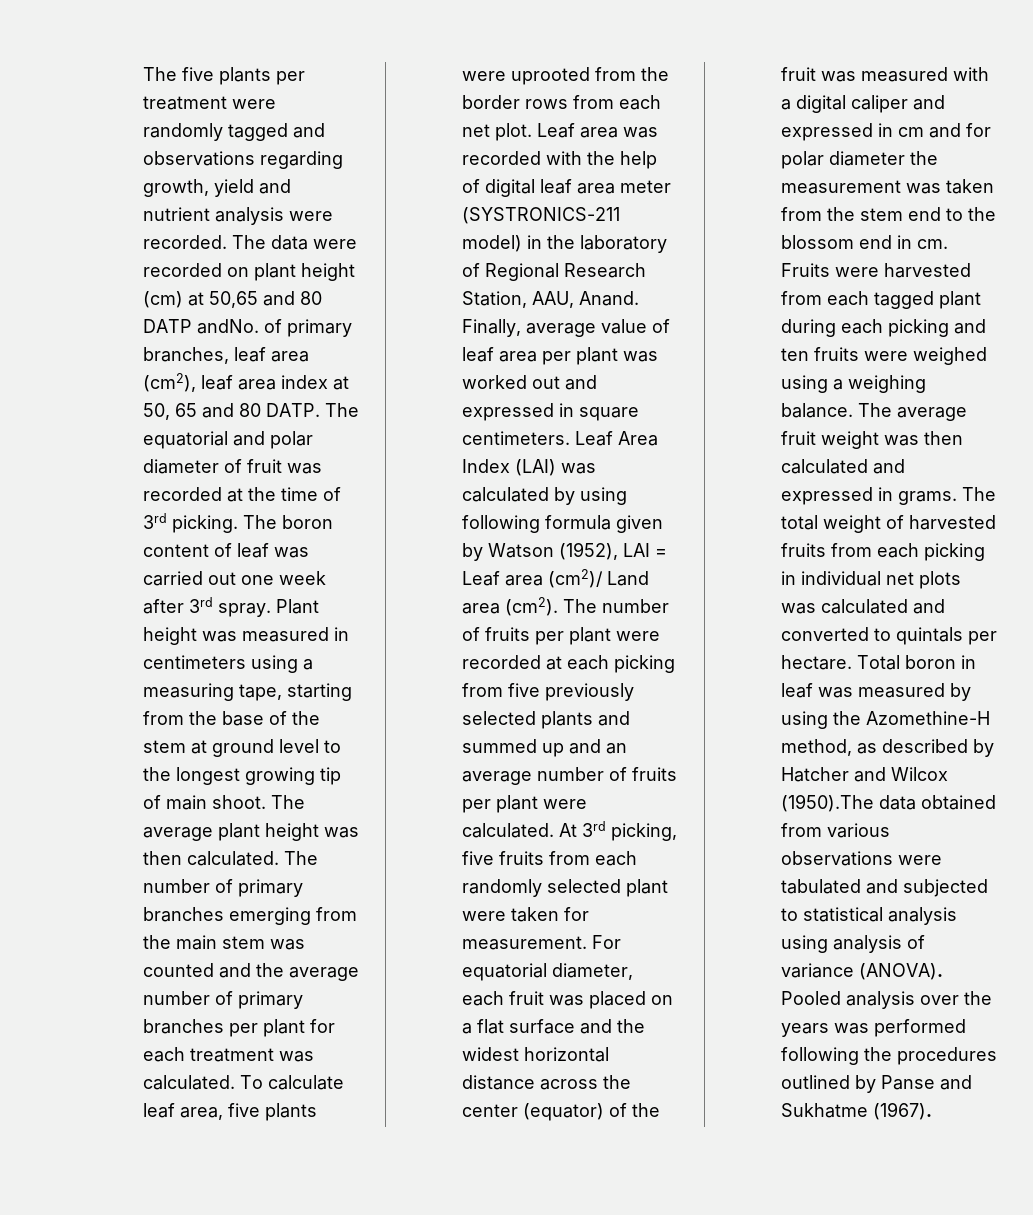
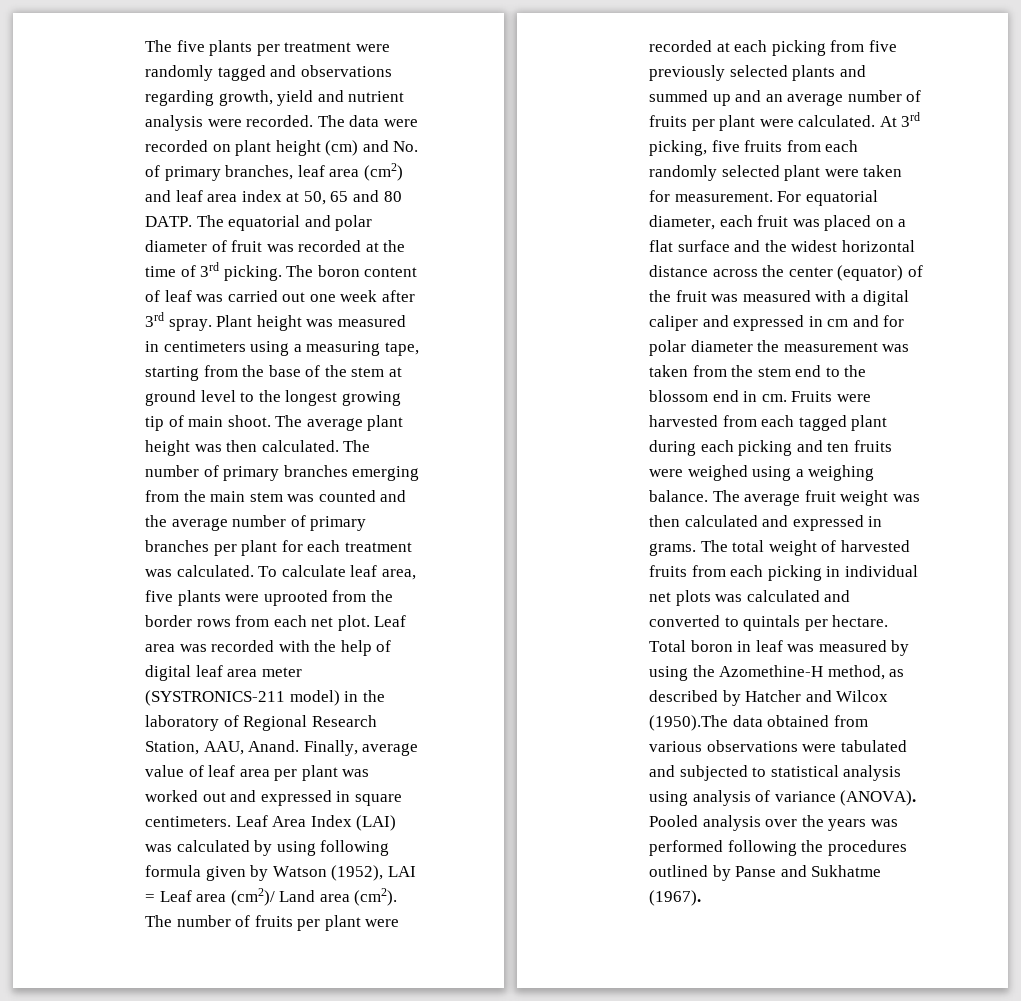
[188,291,323,308] [143,319,260,334] at 50,65 and 80 DATP andNo. -> [362,140,419,152] and No.
[143,373,197,392] (cm2), -> [363,163,403,181] [144,190,171,202] (cm2) and

